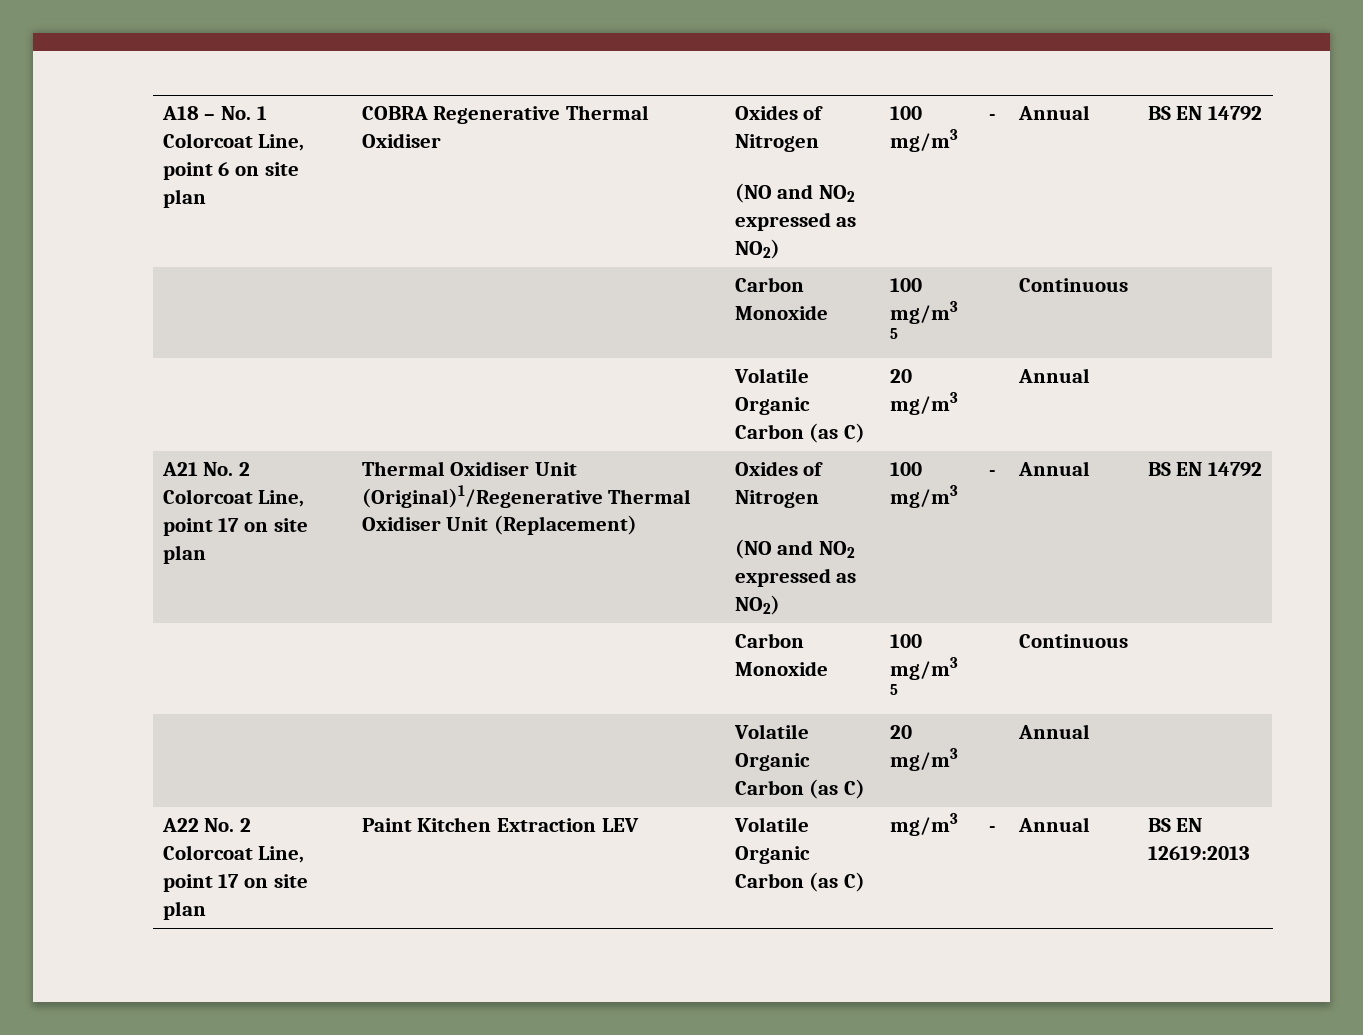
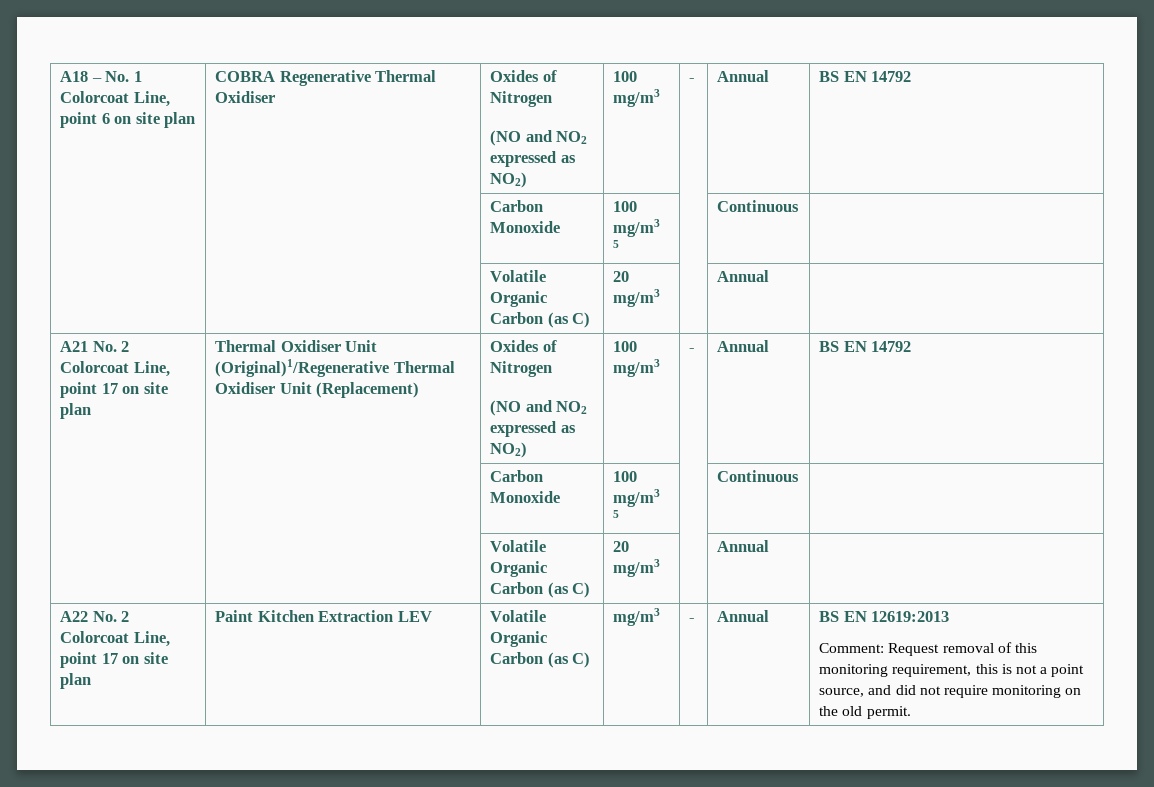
(1250, 853) none -> [819,642,1038,656] [819,664,1085,677] [819,685,1082,698] [819,706,911,719] // Comment: Request removal of this monitoring requirement, this is not a point source, and did not require monitoring on the old permit.

